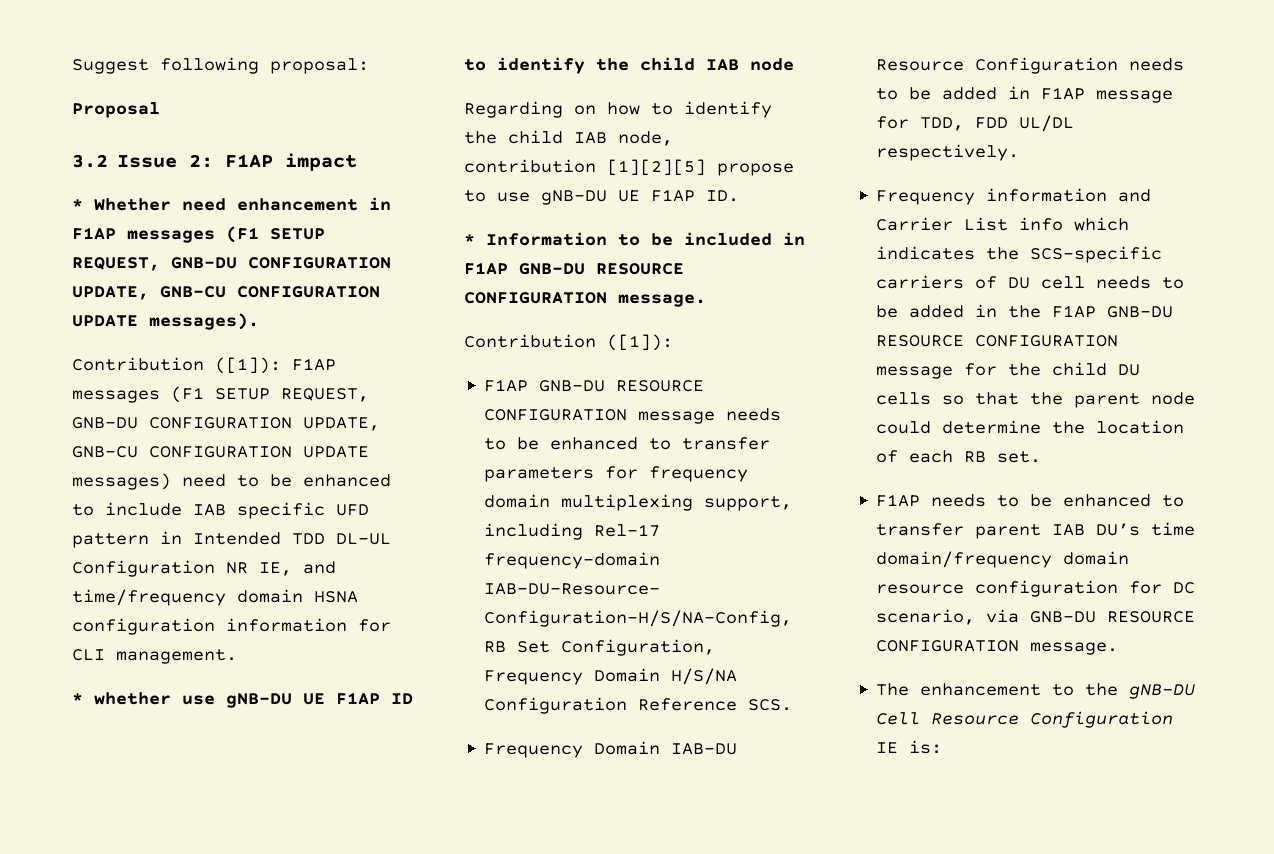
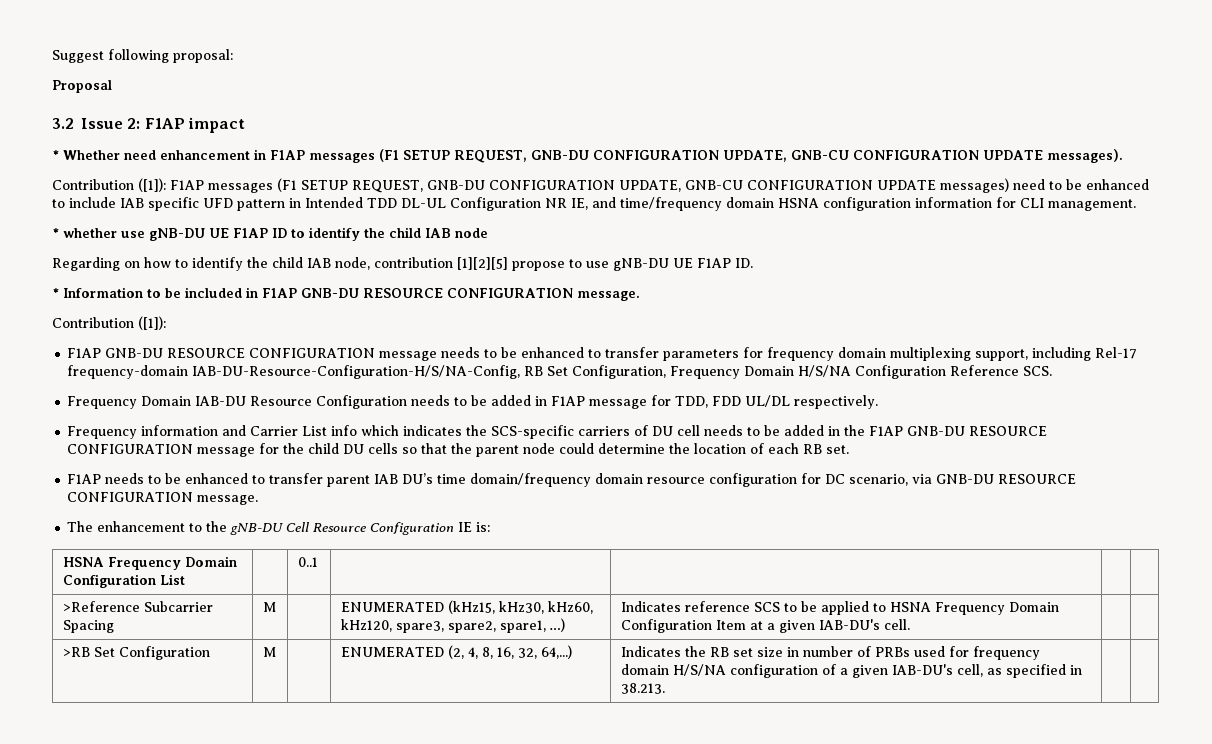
(943, 747) none -> [62,556,237,570] [62,574,185,588] [297,557,318,567] [62,601,213,612] [62,620,114,633] [262,602,276,612] [340,600,593,614] [340,618,565,633] [620,601,1059,615] [620,619,910,633] [62,646,210,660] [262,647,276,657] [340,645,572,659] [620,646,1040,660] [620,664,1082,678] [620,683,665,694] // HSNA Frequency Domain Configuration List | | 0..1 | | | | // >Reference Subcarrier Spacing | M | | ENUMERATED (kHz15, kHz30, kHz60, kHz120, spare3, spare2, spare1, …) | Indicates reference SCS to be applied to HSNA Frequency Domain Configuration Item at a given IAB-DU's cell. | | // >RB Set Configuration | M | | ENUMERATED (2, 4, 8, 16, 32, 64,...) | Indicates the RB set size in number of PRBs used for frequency domain H/S/NA configuration of a given IAB-DU's cell, as specified in 38.213. | |

